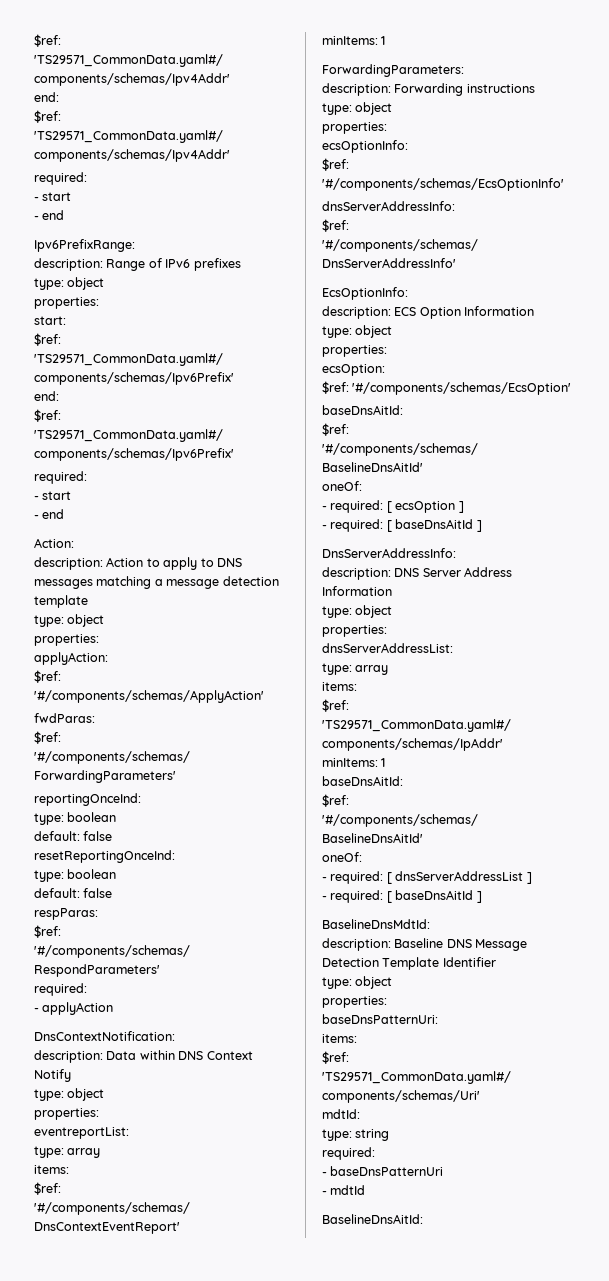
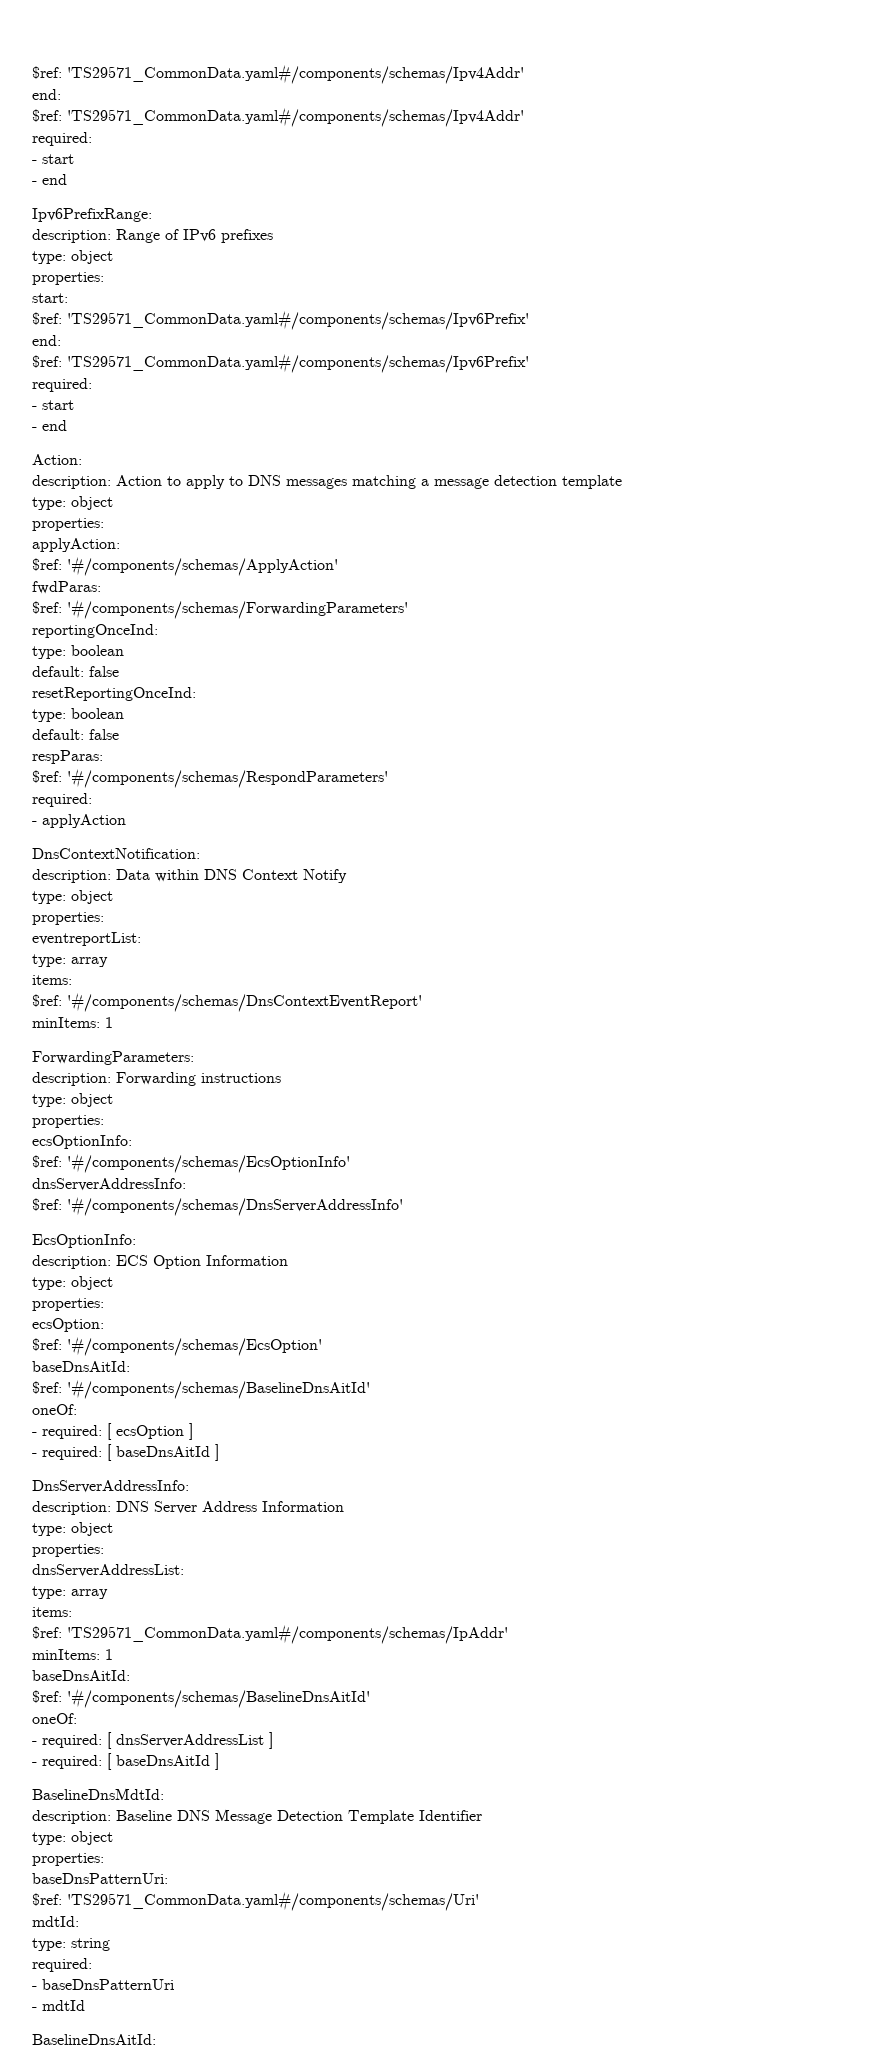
[322,1034,357,1043] // items: -> (168, 1878) none

